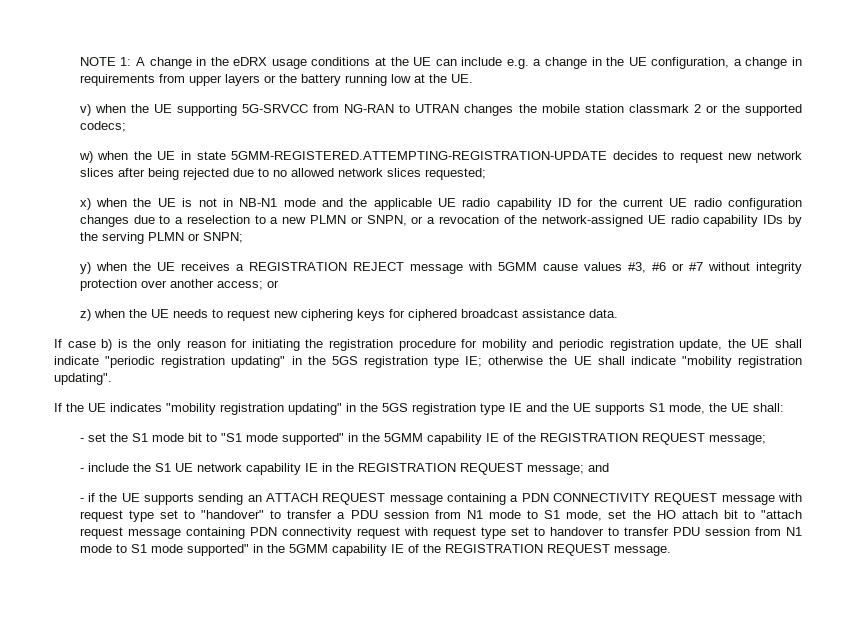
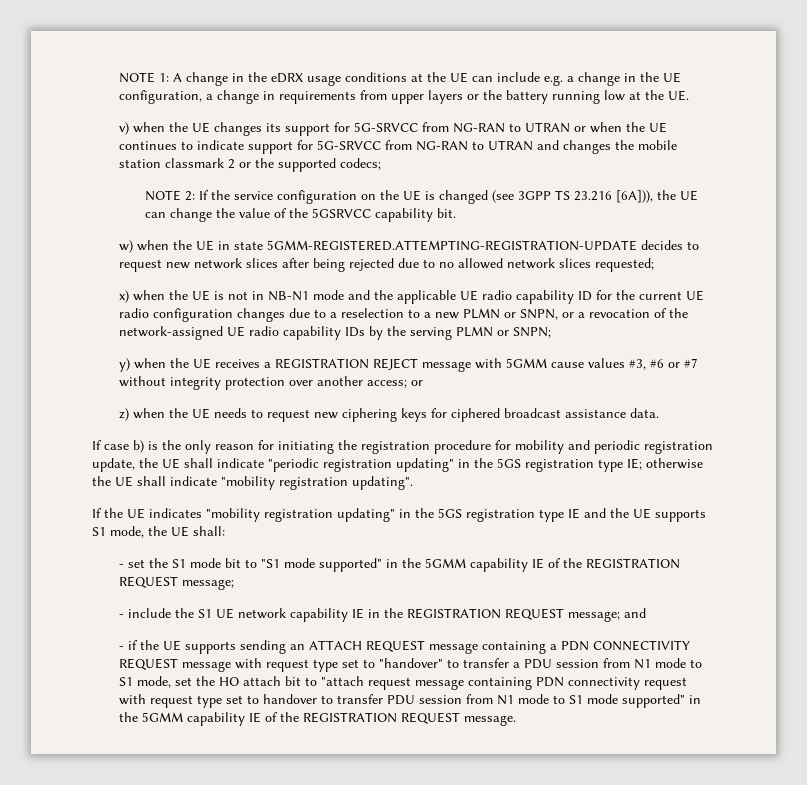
[177,104,460,116] supporting 5G-SRVCC from NG-RAN to UTRAN -> [213,122,667,136] [118,140,559,154] changes its support for 5G-SRVCC from NG-RAN to UTRAN or when the UE continues to indicate support for 5G-SRVCC from NG-RAN to UTRAN and
(126, 126) none -> [144,190,698,204] [144,208,456,222] // NOTE 2: If the service configuration on the UE is changed (see 3GPP TS 23.216 [6A])), the UE can change the value of the 5GSRVCC capability bit.

